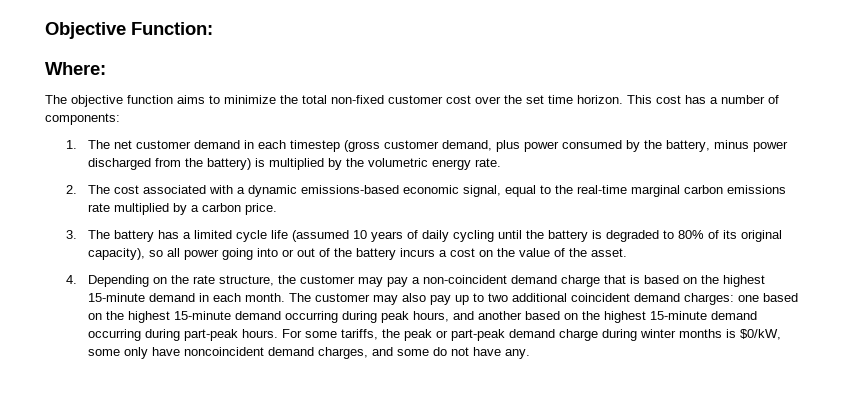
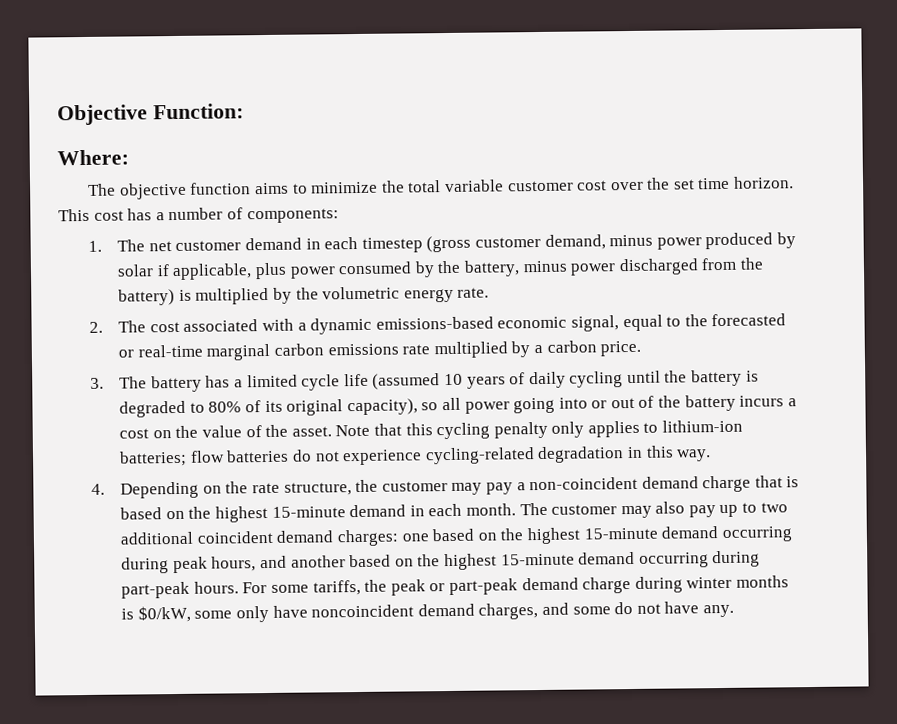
[331,95,384,104] non-fixed -> [443,179,504,193] variable
(492, 145) none -> [609,232,796,250] [117,263,253,281] minus power produced by solar if applicable,
(573, 189) none -> [711,313,787,327] [118,349,135,358] forecasted or
(627, 252) none -> [335,419,744,440] [119,445,712,467] Note that this cycling penalty only applies to lithium-ion batteries; flow batteries do not experience cycling-related degradation in this way.

